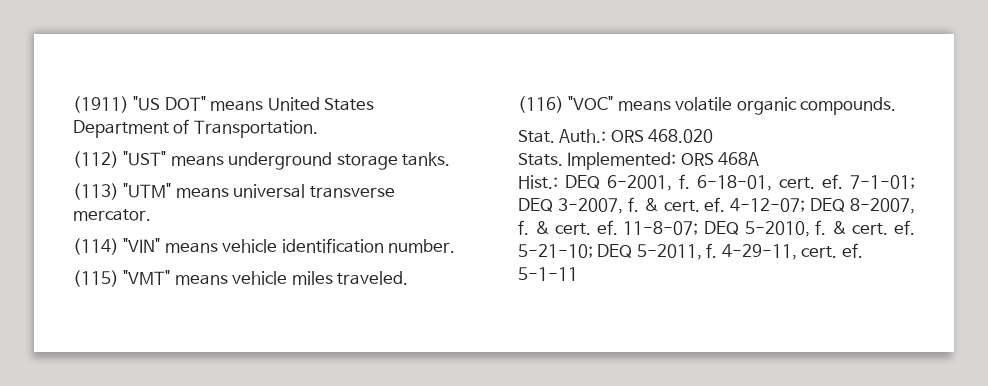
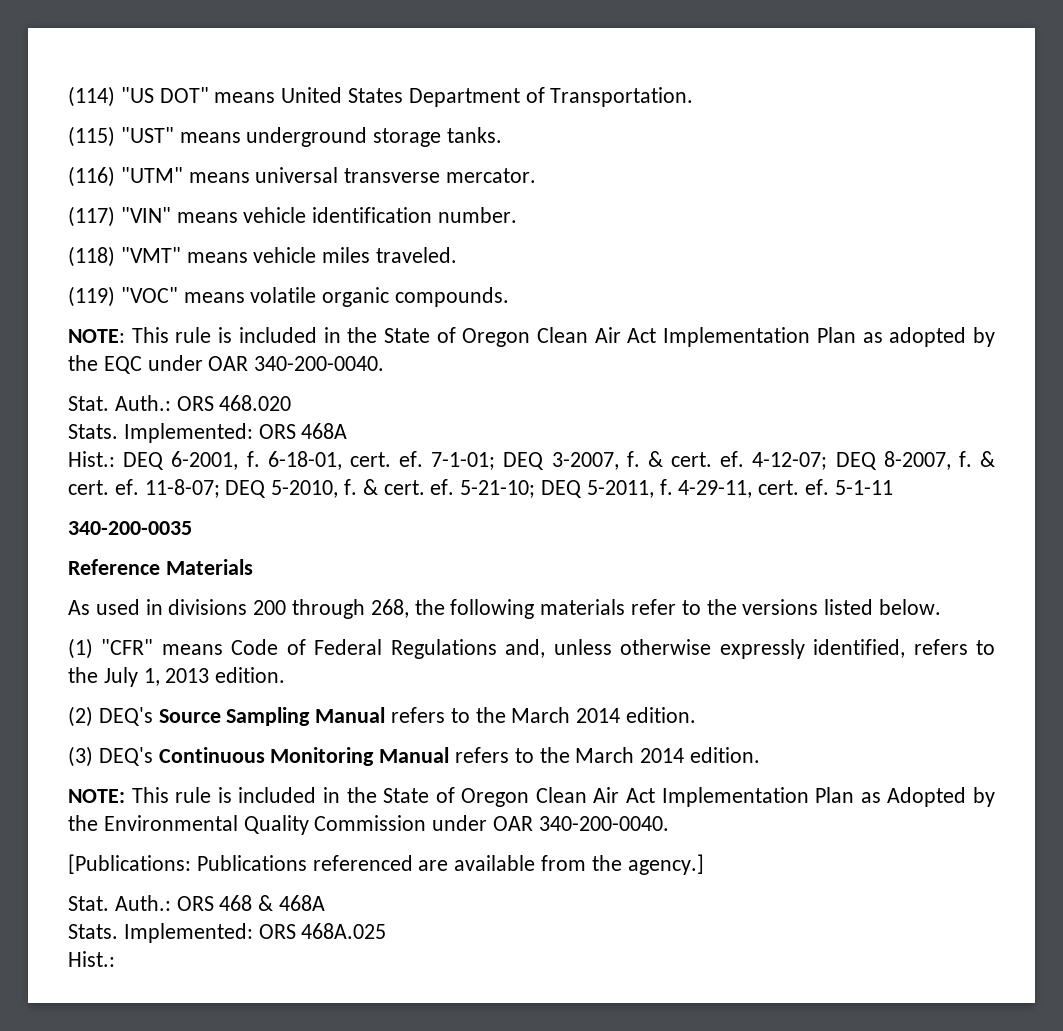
[73,96,129,113] (1911) -> [68,86,115,107] (114)
[73,151,119,168] (112) -> [68,126,115,147] (115)
[73,183,119,200] (113) -> [68,166,115,187] (116)
[73,238,119,255] (114) -> [68,206,115,227] (117)
[73,270,119,287] (115) -> [68,246,115,267] (118)
[518,96,564,113] (116) -> [68,286,115,307] (119)
(897, 106) none -> [68,327,996,347] [68,355,385,374] // NOTE: This rule is included in the State of Oregon Clean Air Act Implementation Plan as adopted by the EQC under OAR 340-200-0040.
(578, 274) none -> [68,521,192,535] [68,559,253,575] [68,599,942,619] [68,638,995,659] [68,667,286,687] [68,706,697,727] [68,746,761,767] [68,787,996,807] [68,815,669,835] [68,854,704,875] [68,895,326,911] [68,923,387,943] [68,951,115,967] // 340-200-0035 // Reference Materials // As used in divisions 200 through 268, the following materials refer to the versions listed below. // (1) "CFR" means Code of Federal Regulations and, unless otherwise expressly identified, refers to the July 1, 2013 edition. // (2) DEQ's Source Sampling Manual refers to the March 2014 edition. // (3) DEQ's Continuous Monitoring Manual refers to the March 2014 edition. // NOTE: This rule is included in the State of Oregon Clean Air Act Implementation Plan as Adopted by the Environmental Quality Commission under OAR 340-200-0040. // [Publications: Publications referenced are available from the agency.] // Stat. Auth.: ORS 468 & 468A // Stats. Implemented: ORS 468A.025 // Hist.:

